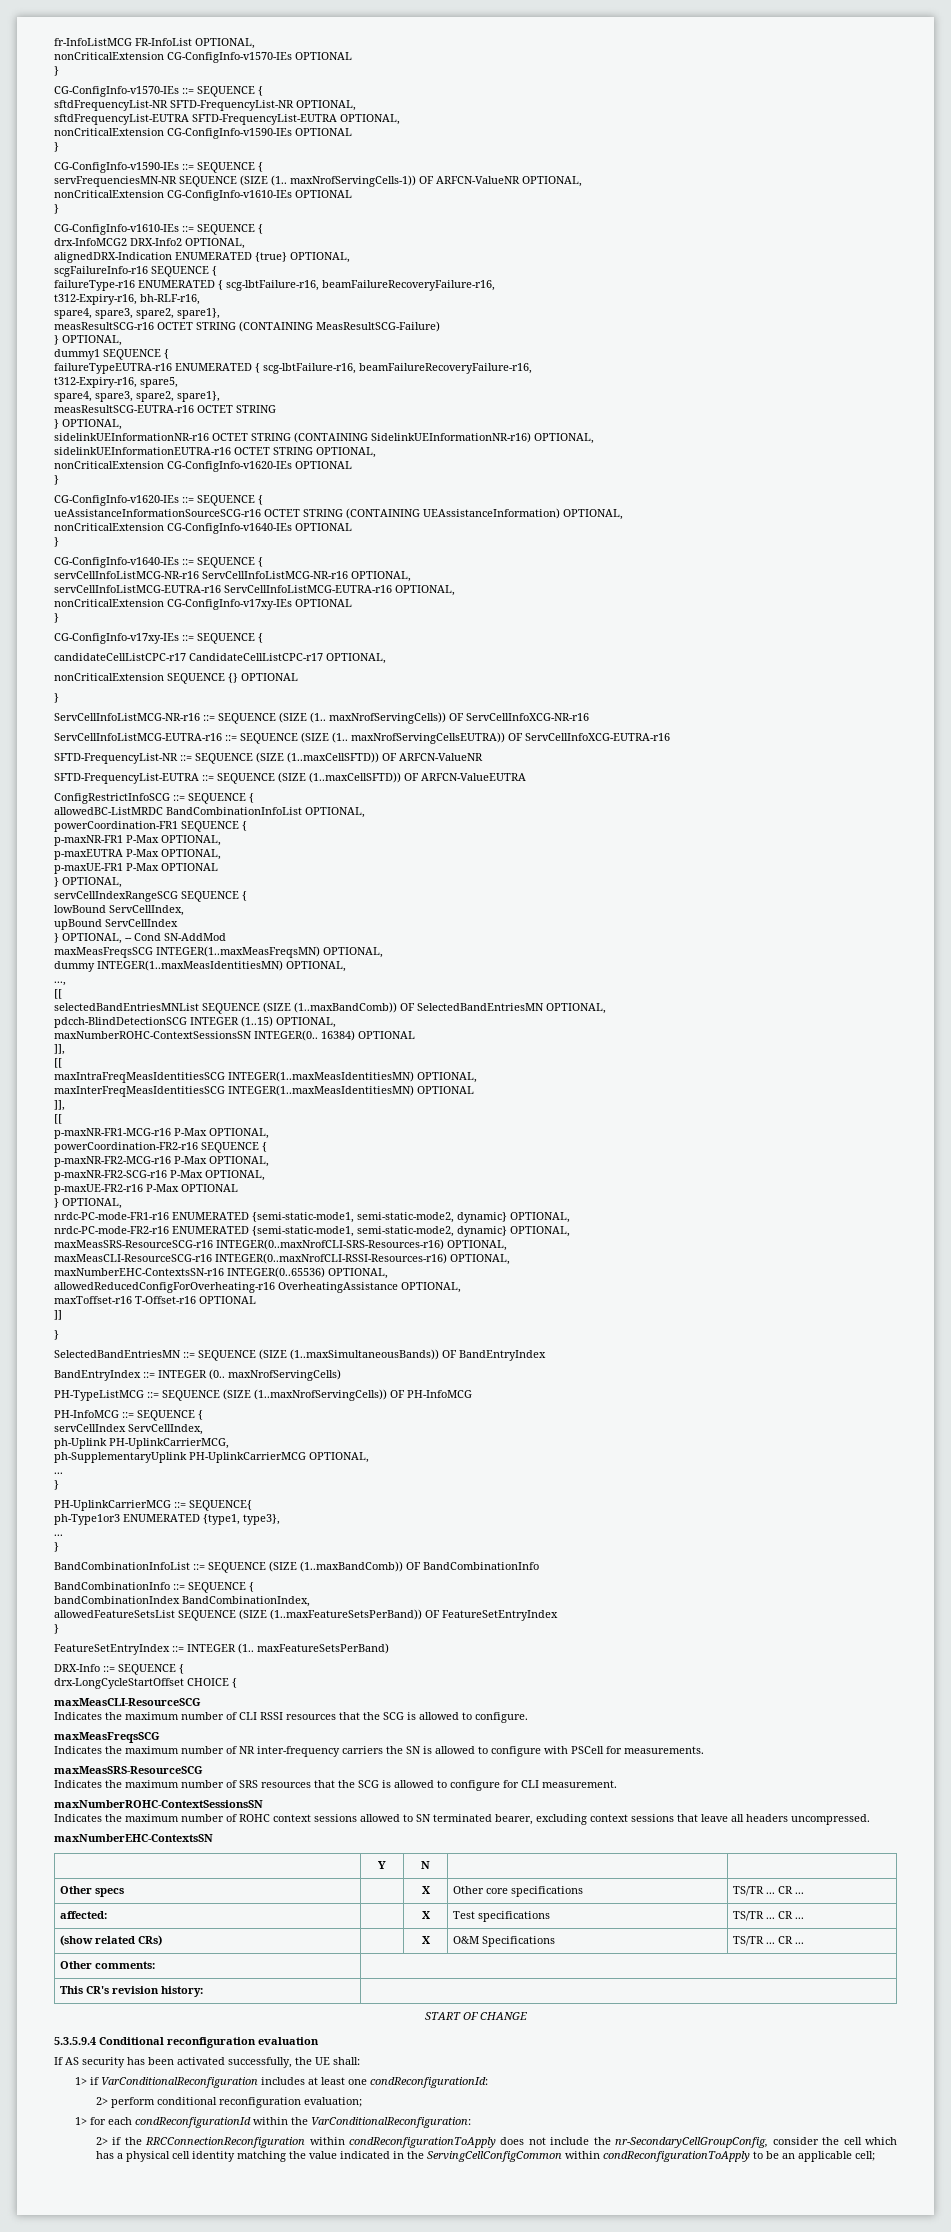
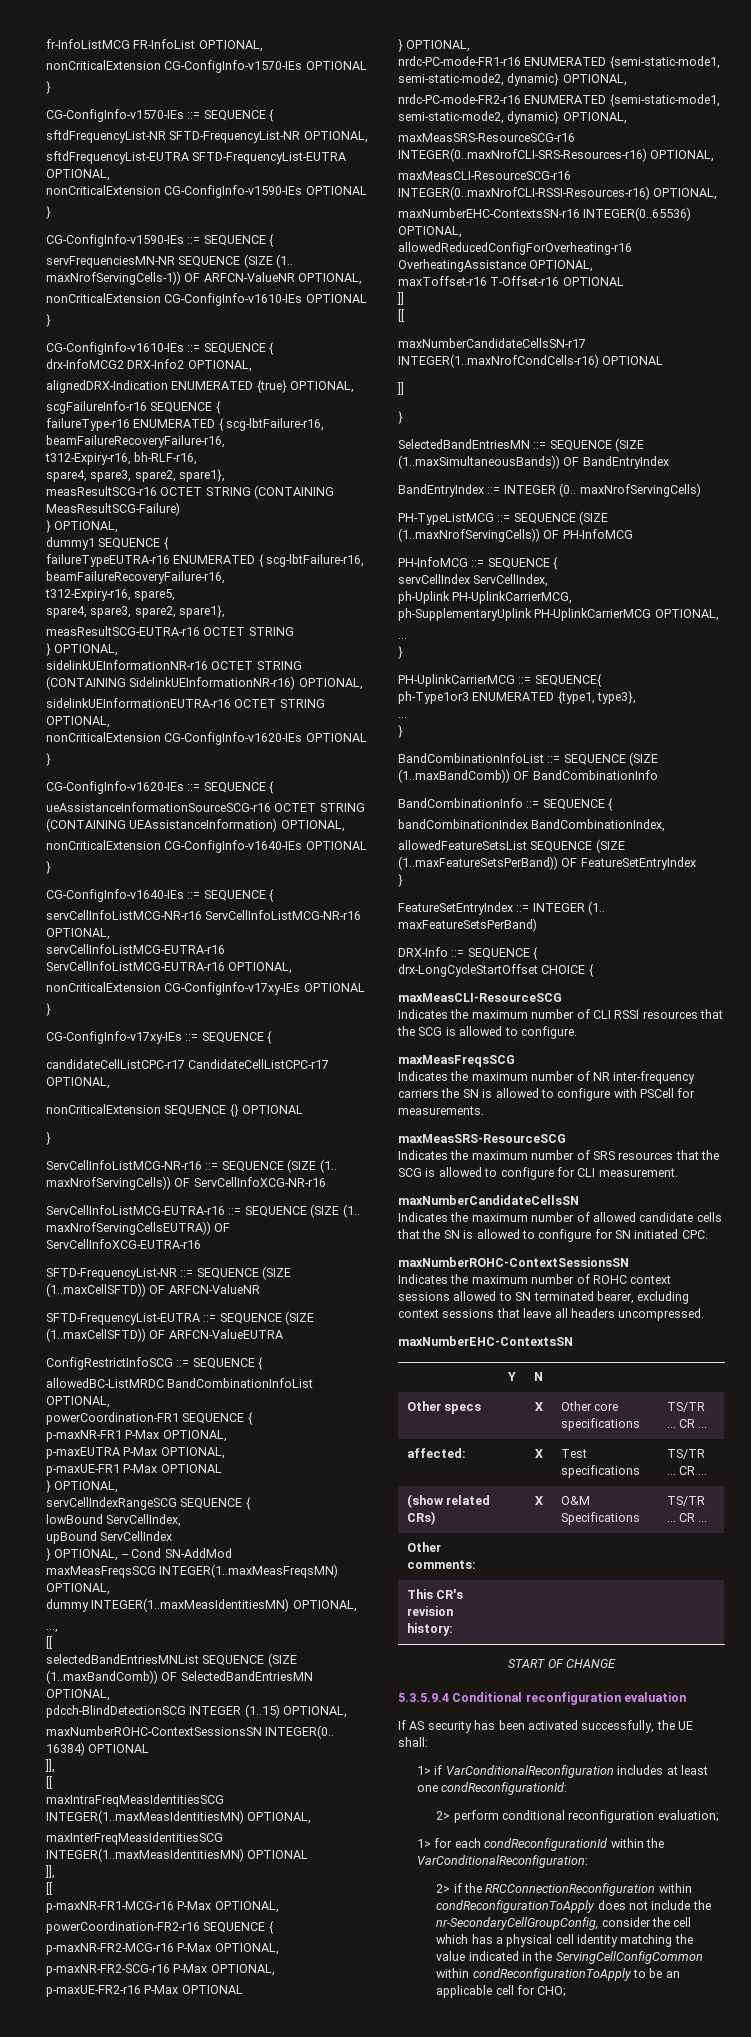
(62, 1315) none -> [398,309,405,322] [398,338,586,348] [398,354,664,368] [397,382,404,395] // [[ // maxNumberCandidateCellsSN-r17 INTEGER(1..maxNrofCondCells-r16) OPTIONAL // ]]
(617, 1784) none -> [398,1195,579,1205] [398,1212,722,1222] [397,1229,708,1242] // maxNumberCandidateCellsSN // Indicates the maximum number of allowed candidate cells that the SN is allowed to configure for SN initiated CPC.
[854,2151,875,2161] cell; -> [495,1985,567,1997] cell for CHO;

